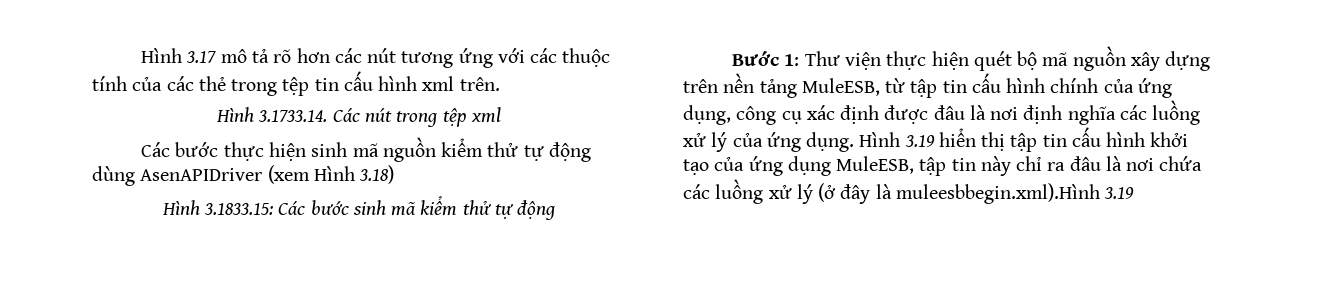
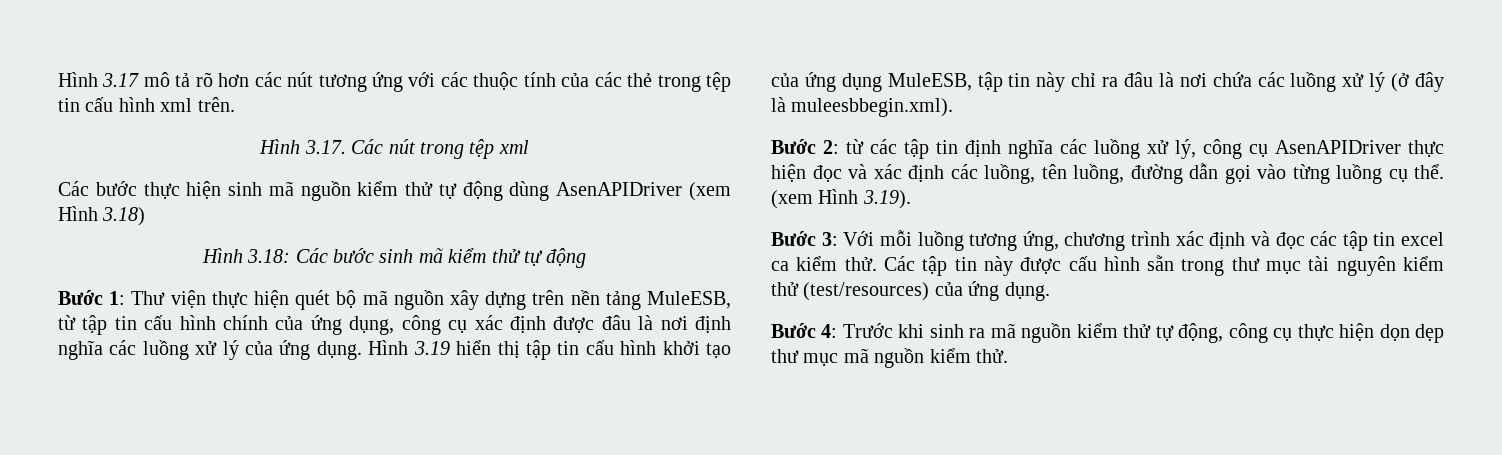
[258,110,328,122] 3.1733.14. -> [304,140,346,154] 3.17.
[204,203,274,215] 3.1833.15: -> [247,249,291,263] 3.18:
[895,183,1135,204] muleesbbegin.xml).Hình 3.19 -> [791,98,954,117] [771,139,1444,159] [771,163,1444,184] [771,189,911,209] [771,230,1444,251] [771,255,1444,276] [771,281,1050,301] [771,323,1445,343] [771,348,1008,368] muleesbbegin.xml). // Bước 2: từ các tập tin định nghĩa các luồng xử lý, công cụ AsenAPIDriver thực hiện đọc và xác định các luồng, tên luồng, đường dẫn gọi vào từng luồng cụ thể. (xem Hình 3.19). // Bước 3: Với mỗi luồng tương ứng, chương trình xác định và đọc các tập tin excel ca kiểm thử. Các tập tin này được cấu hình sẵn trong thư mục tài nguyên kiểm thử (test/resources) của ứng dụng. // Bước 4: Trước khi sinh ra mã nguồn kiểm thử tự động, công cụ thực hiện dọn dẹp thư mục mã nguồn kiểm thử.

